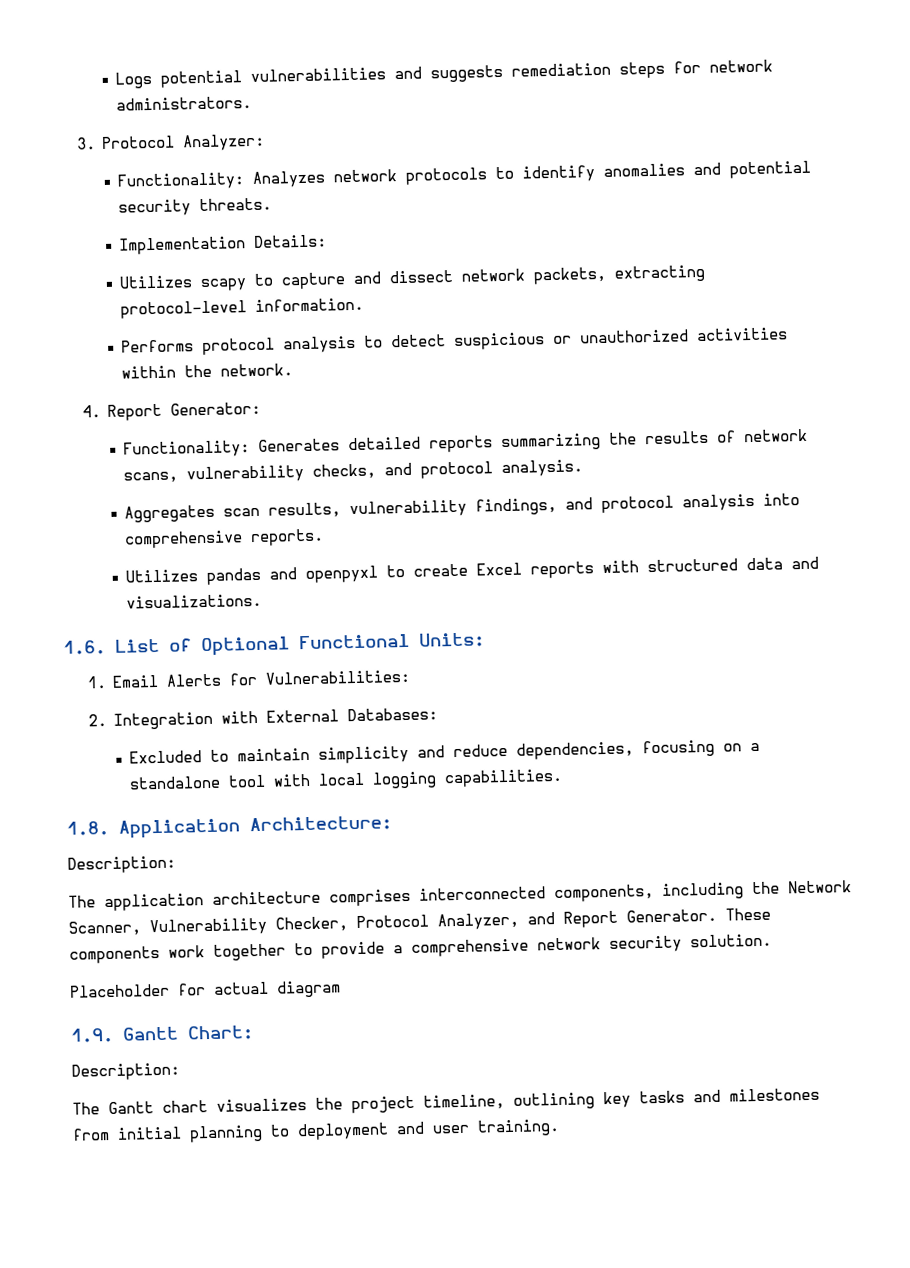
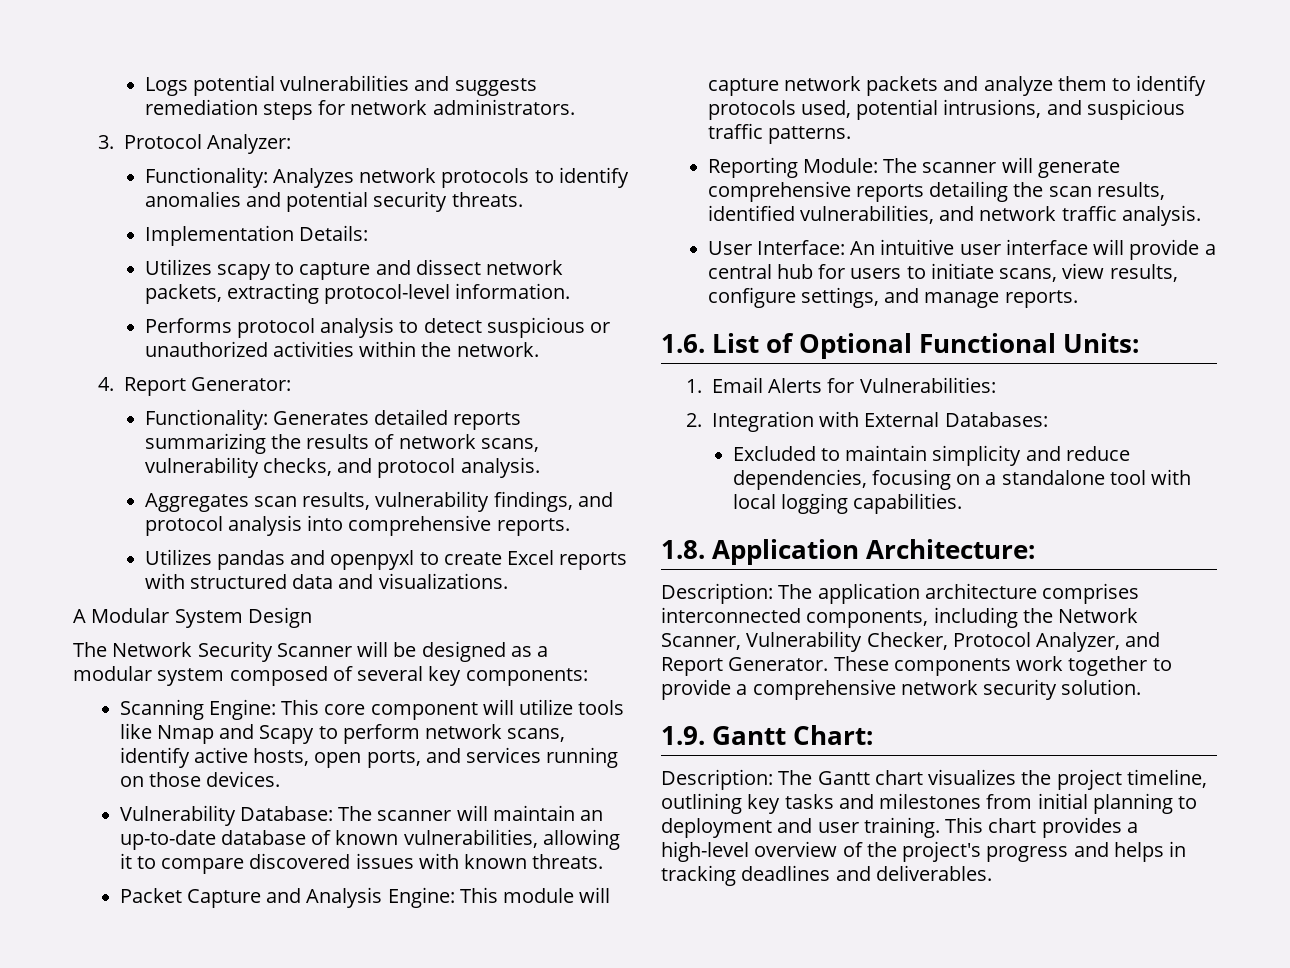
(263, 601) none -> [73,607,312,628] [73,641,549,662] [73,666,588,686] [119,699,625,720] [119,723,566,744] [119,747,619,768] [119,771,281,787] [119,805,604,826] [119,829,620,850] [119,853,604,874] [119,887,611,908] [707,75,1207,96] [707,99,1185,120] [707,123,851,144] [707,157,1120,178] [707,181,1165,202] [707,205,1201,226] [707,239,1216,260] [707,263,1178,282] [707,287,1078,308] // A Modular System Design // The Network Security Scanner will be designed as a modular system composed of several key components: // Scanning Engine: This core component will utilize tools like Nmap and Scapy to perform network scans, identify active hosts, open ports, and services running on those devices. // Vulnerability Database: The scanner will maintain an up-to-date database of known vulnerabilities, allowing it to compare discovered issues with known threats. // Packet Capture and Analysis Engine: This module will capture network packets and analyze them to identify protocols used, potential intrusions, and suspicious traffic patterns. // Reporting Module: The scanner will generate comprehensive reports detailing the scan results, identified vulnerabilities, and network traffic analysis. // User Interface: An intuitive user interface will provide a central hub for users to initiate scans, view results, configure settings, and manage reports.
(176, 864) // -> (773, 593) none
[69,980,341,998] // Placeholder for actual diagram -> (1142, 687) none
(180, 1071) // -> (773, 779) none
(560, 1128) none -> [945,817,1138,838] [661,841,1187,862] [661,865,992,886] This chart provides a high-level overview of the project's progress and helps in tracking deadlines and deliverables.

